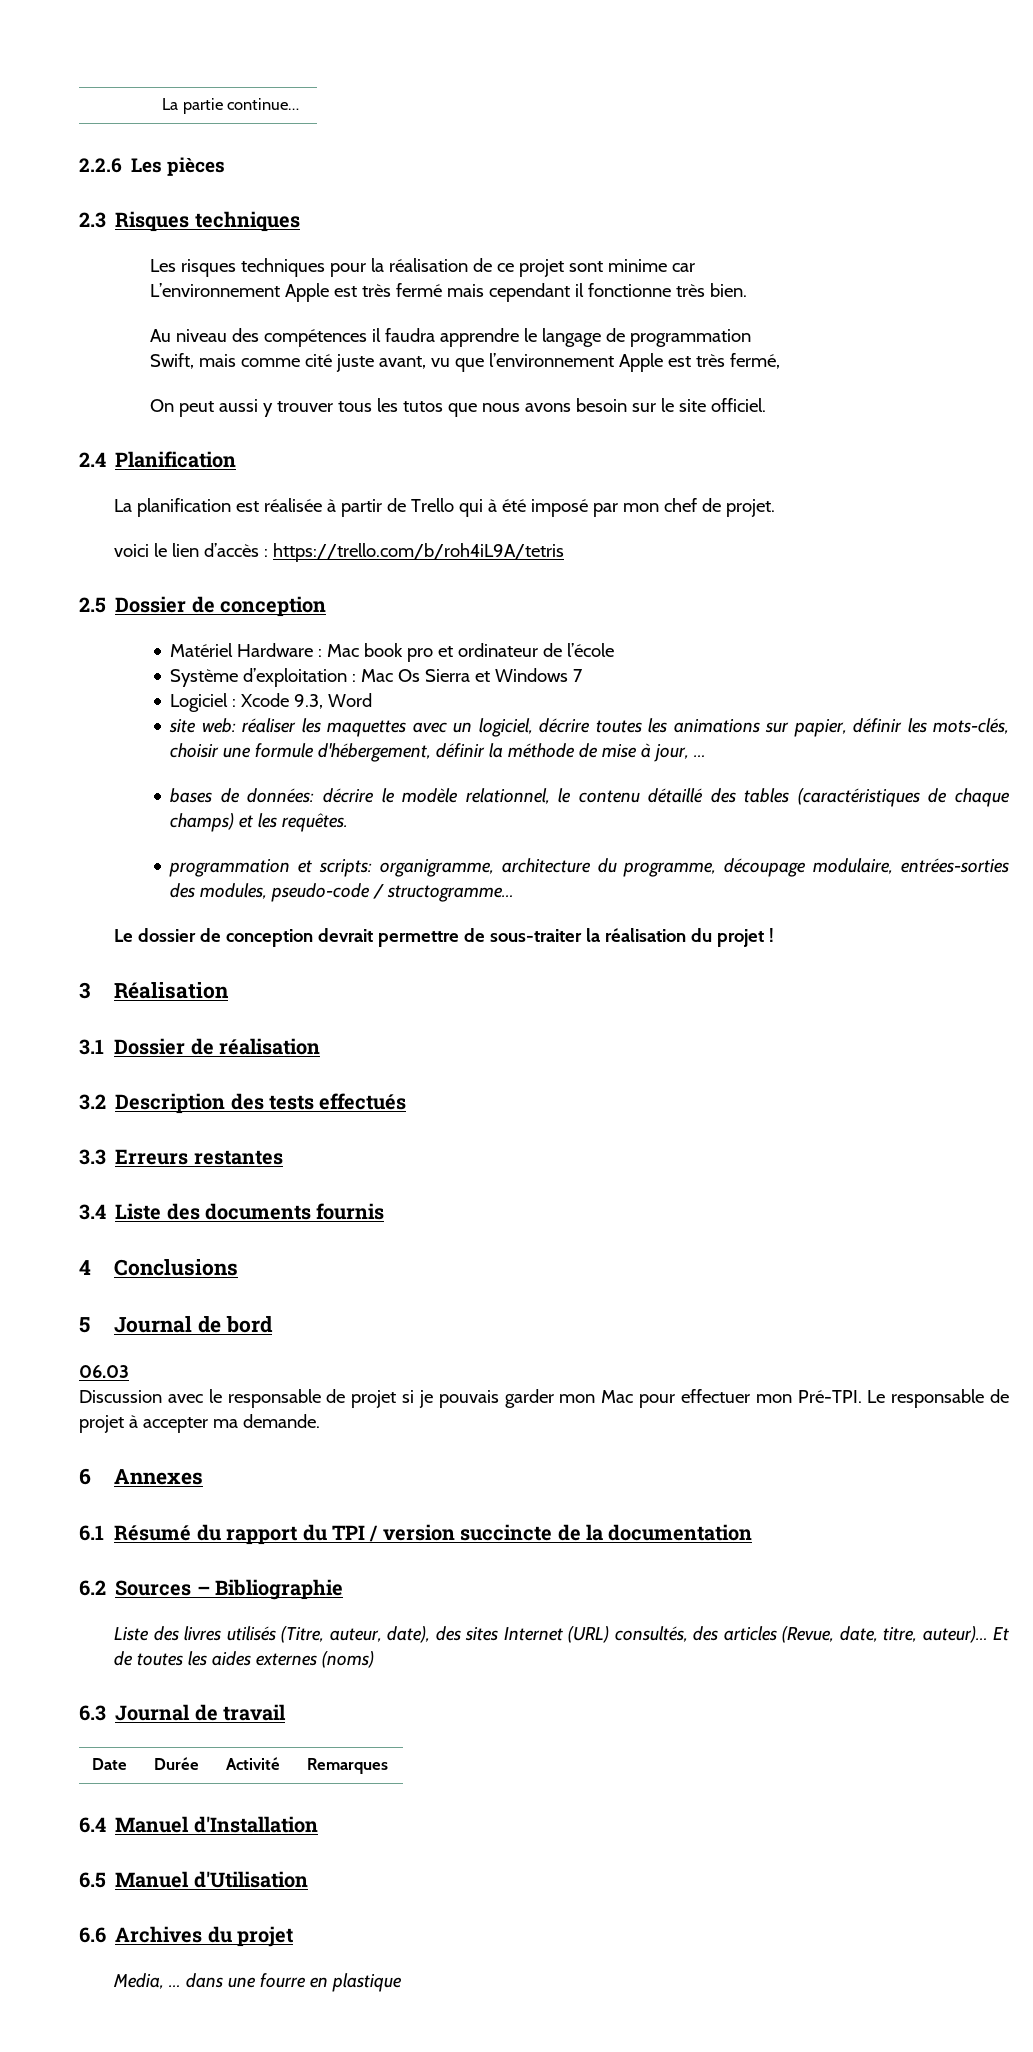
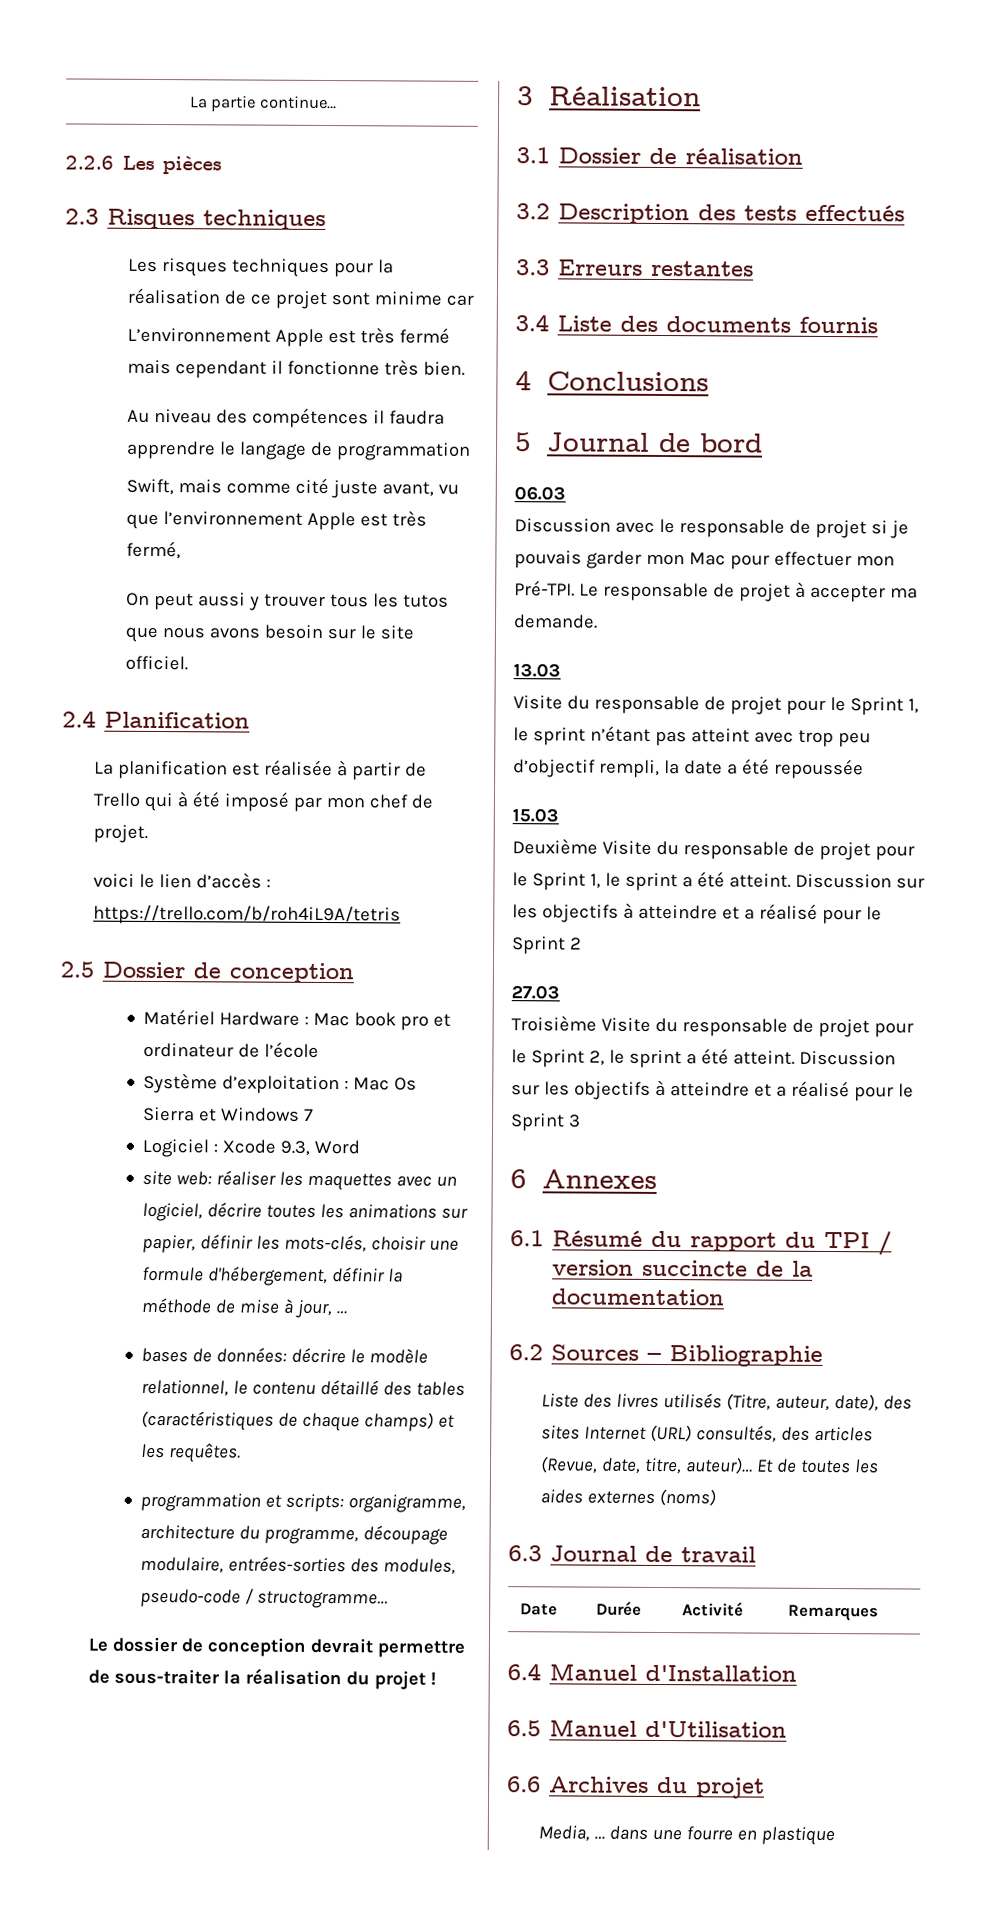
(320, 1421) none -> [513,663,561,678] [513,695,919,716] [513,725,871,748] [513,758,864,780] [512,808,559,823] [512,838,915,861] [512,871,925,892] [512,902,882,925] [512,936,582,955] [511,985,560,1000] [511,1015,914,1038] [511,1048,896,1069] [511,1079,914,1102] [510,1113,581,1132] // 13.03 // Visite du responsable de projet pour le Sprint 1, le sprint n’étant pas atteint avec trop peu d’objectif rempli, la date a été repoussée // 15.03 // Deuxième Visite du responsable de projet pour le Sprint 1, le sprint a été atteint. Discussion sur les objectifs à atteindre et a réalisé pour le Sprint 2 // 27.03 // Troisième Visite du responsable de projet pour le Sprint 2, le sprint a été atteint. Discussion sur les objectifs à atteindre et a réalisé pour le Sprint 3

